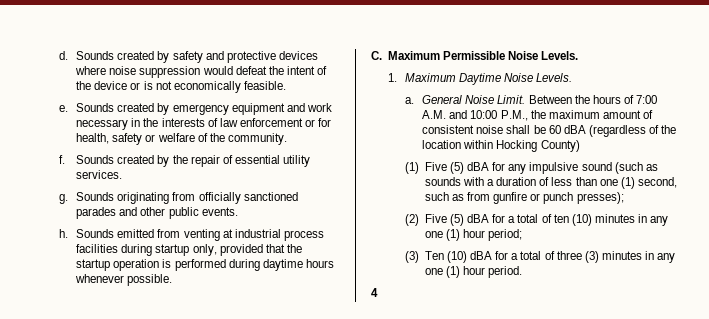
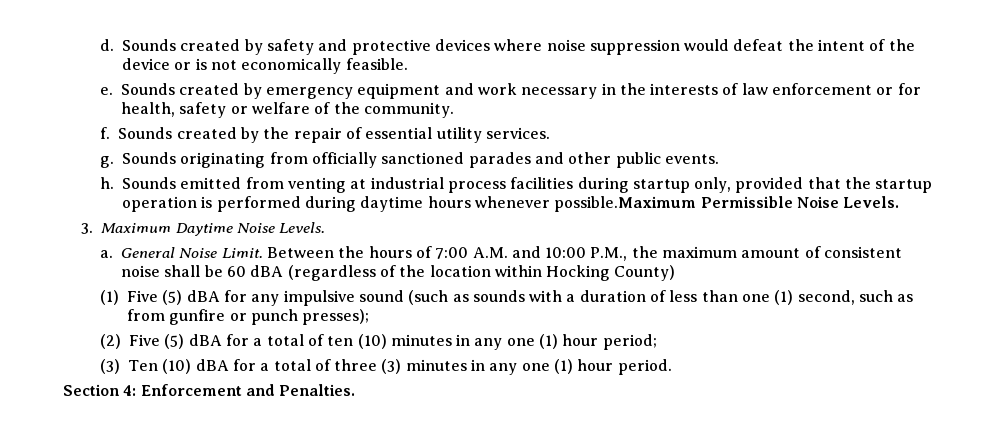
[127,274,173,286] [371,51,441,60] possible. // C. Maximum -> [554,196,697,212] possible.Maximum
[388,73,398,82] 1. -> [81,223,94,234] 3.
[371,288,378,297] 4 -> [63,384,356,396] Section 4: Enforcement and Penalties.

